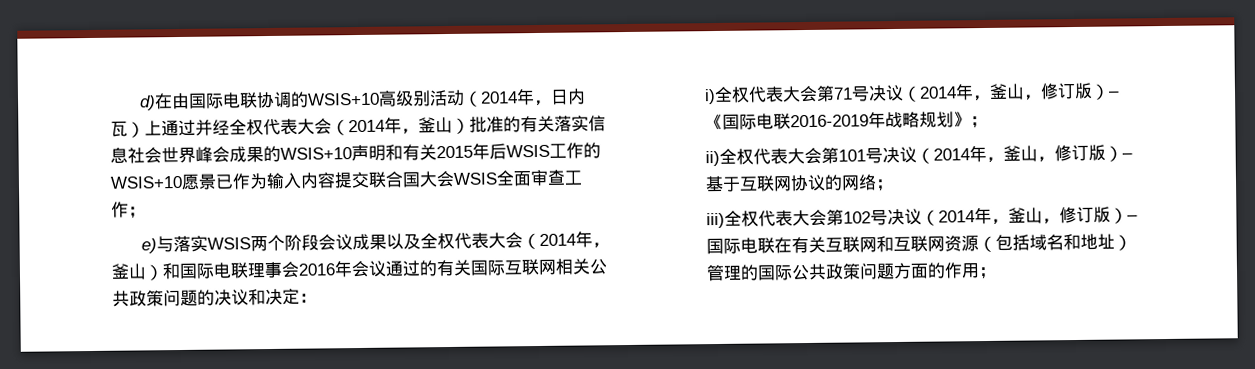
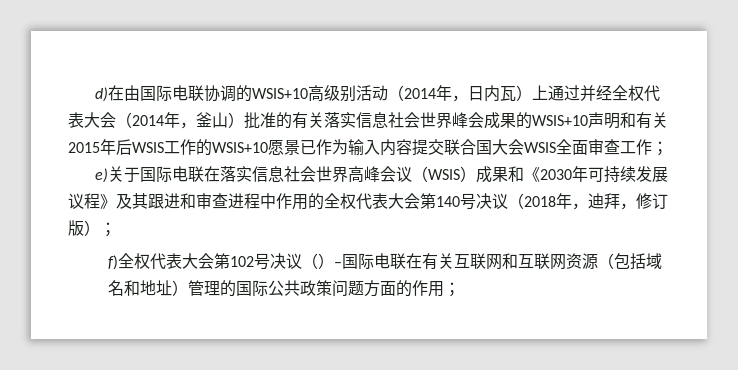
[156,230,611,253] [111,258,608,281] [112,288,317,307] [704,82,1121,105] [705,111,989,131] [705,144,1134,167] [705,174,895,193] [706,212,726,229] 与落实WSIS两个阶段会议成果以及全权代表大会（2014年，釜山）和国际电联理事会2016年会议通过的有关国际互联网相关公共政策问题的决议和决定： // i)全权代表大会第71号决议（2014年，釜山，修订版）–《国际电联2016-2019年战略规划》； // ii)全权代表大会第101号决议（2014年，釜山，修订版）–基于互联网协议的网络； // iii) -> [107,166,668,183] [68,193,668,210] [68,220,116,237] [107,255,118,270] 关于国际电联在落实信息社会世界高峰会议（WSIS）成果和《2030年可持续发展议程》及其跟进和审查进程中作用的全权代表大会第140号决议（2018年，迪拜，修订版）； // f)
[938,206,1112,225] 2014年，釜山，修订版 -> (318, 261) none

